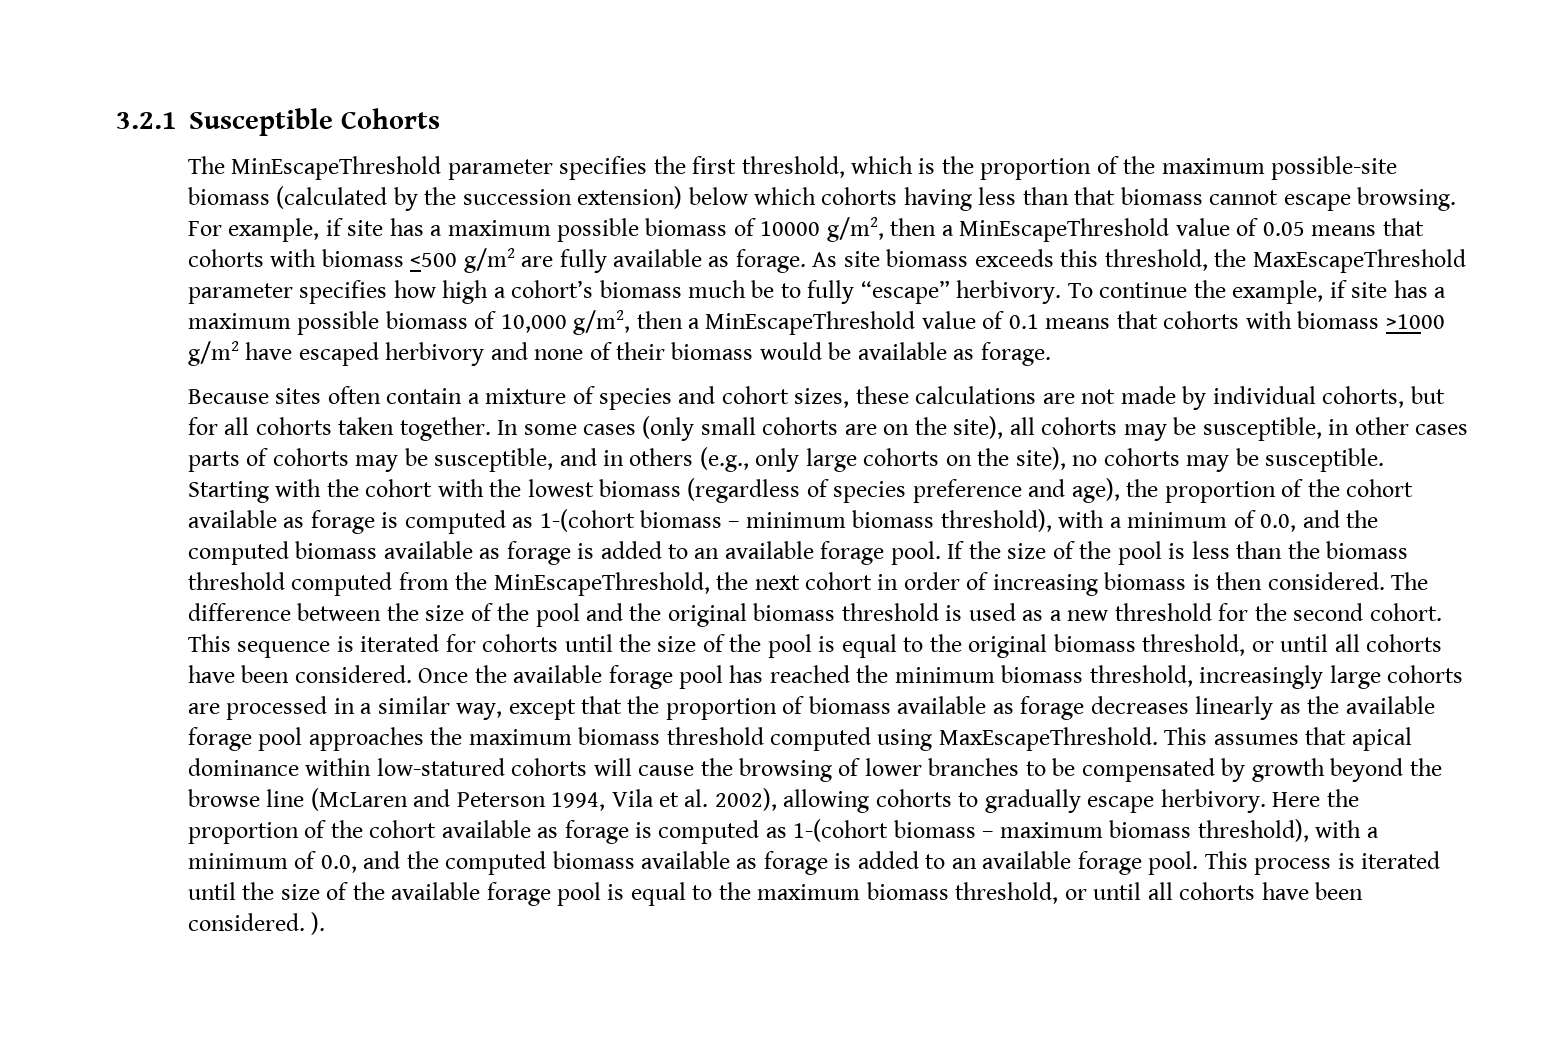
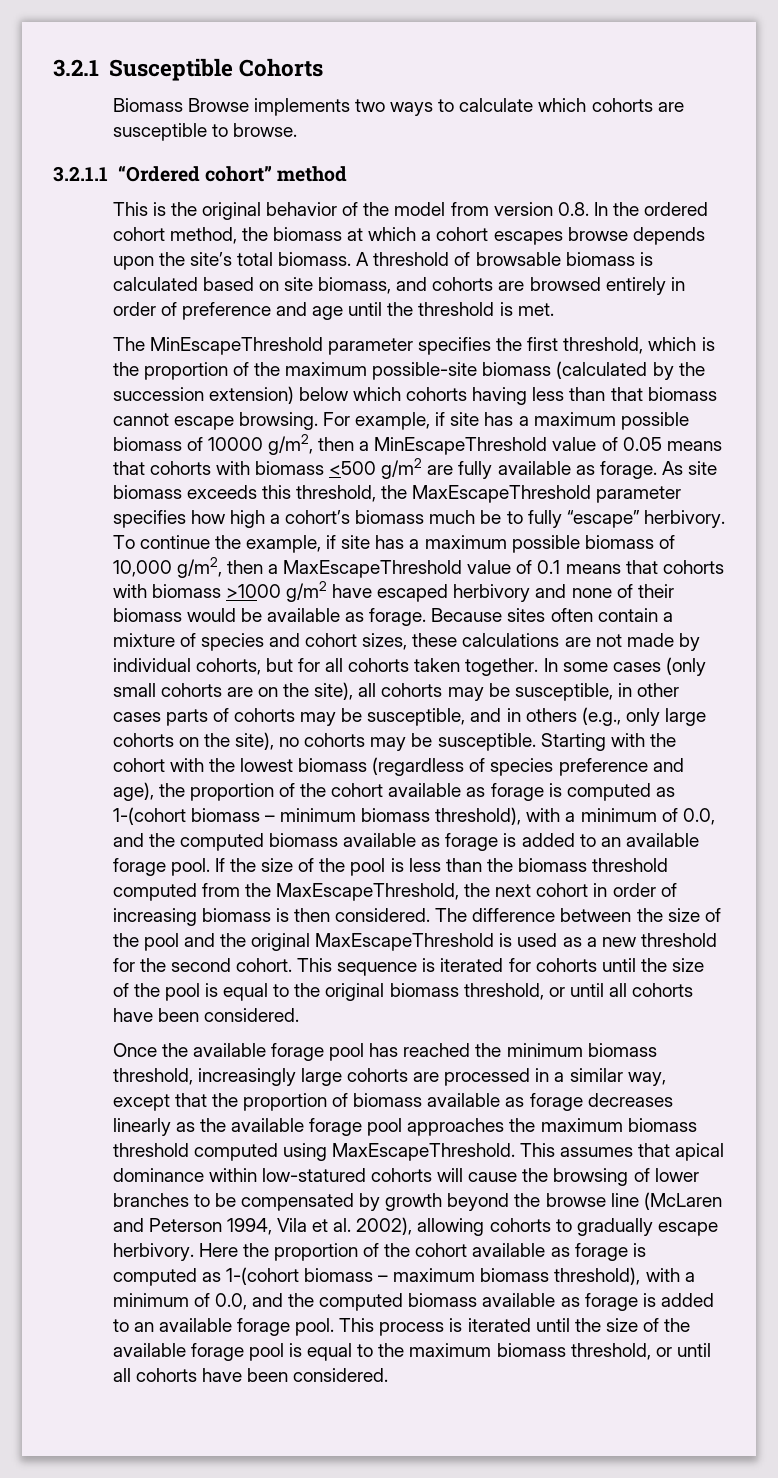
(440, 118) none -> [112,98,684,116] [112,123,297,141] [53,165,348,182] [112,202,709,220] [112,227,705,245] [112,252,653,270] [112,277,685,295] [112,302,554,320] // Biomass Browse implements two ways to calculate which cohorts are susceptible to browse. // 3.2.1.1 “Ordered cohort” method // This is the original behavior of the model from version 0.8. In the ordered cohort method, the biomass at which a cohort escapes browse depends upon the site’s total biomass. A threshold of browsable biomass is calculated based on site biomass, and cohorts are browsed entirely in order of preference and age until the threshold is met.
[705,311,916,335] MinEscapeThreshold -> [283,560,463,578] MaxEscapeThreshold
(1051, 354) // -> (427, 617) none
[493,572,710,596] MinEscapeThreshold, -> [275,883,459,901] MaxEscapeThreshold,
[753,603,939,621] biomass threshold -> [315,933,495,951] MaxEscapeThreshold
(412, 674) none -> (299, 1015) //
[311,912,326,935] ). -> (389, 1375) none

